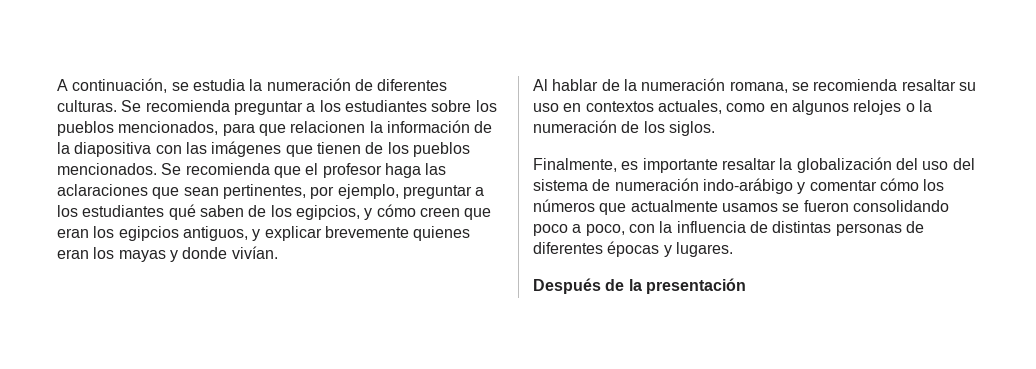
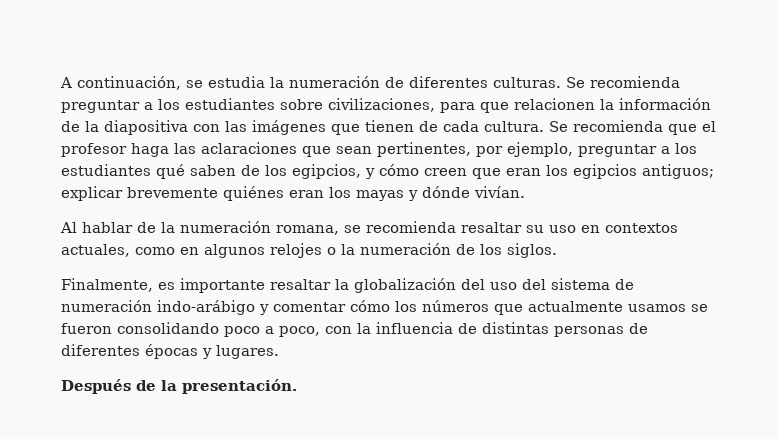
[475,100,497,112] [57,121,219,136] los pueblos mencionados, -> [328,98,435,112] civilizaciones,
[387,142,470,157] [57,163,157,175] los pueblos mencionados. -> [443,121,544,132] cada cultura.
[182,226,261,241] antiguos, y -> [642,164,714,179] antiguos;
[413,226,471,241] quienes -> [223,186,284,201] quiénes
[182,247,228,259] donde -> [422,186,470,198] dónde
[645,278,746,294] presentación -> [182,379,297,394] presentación.

